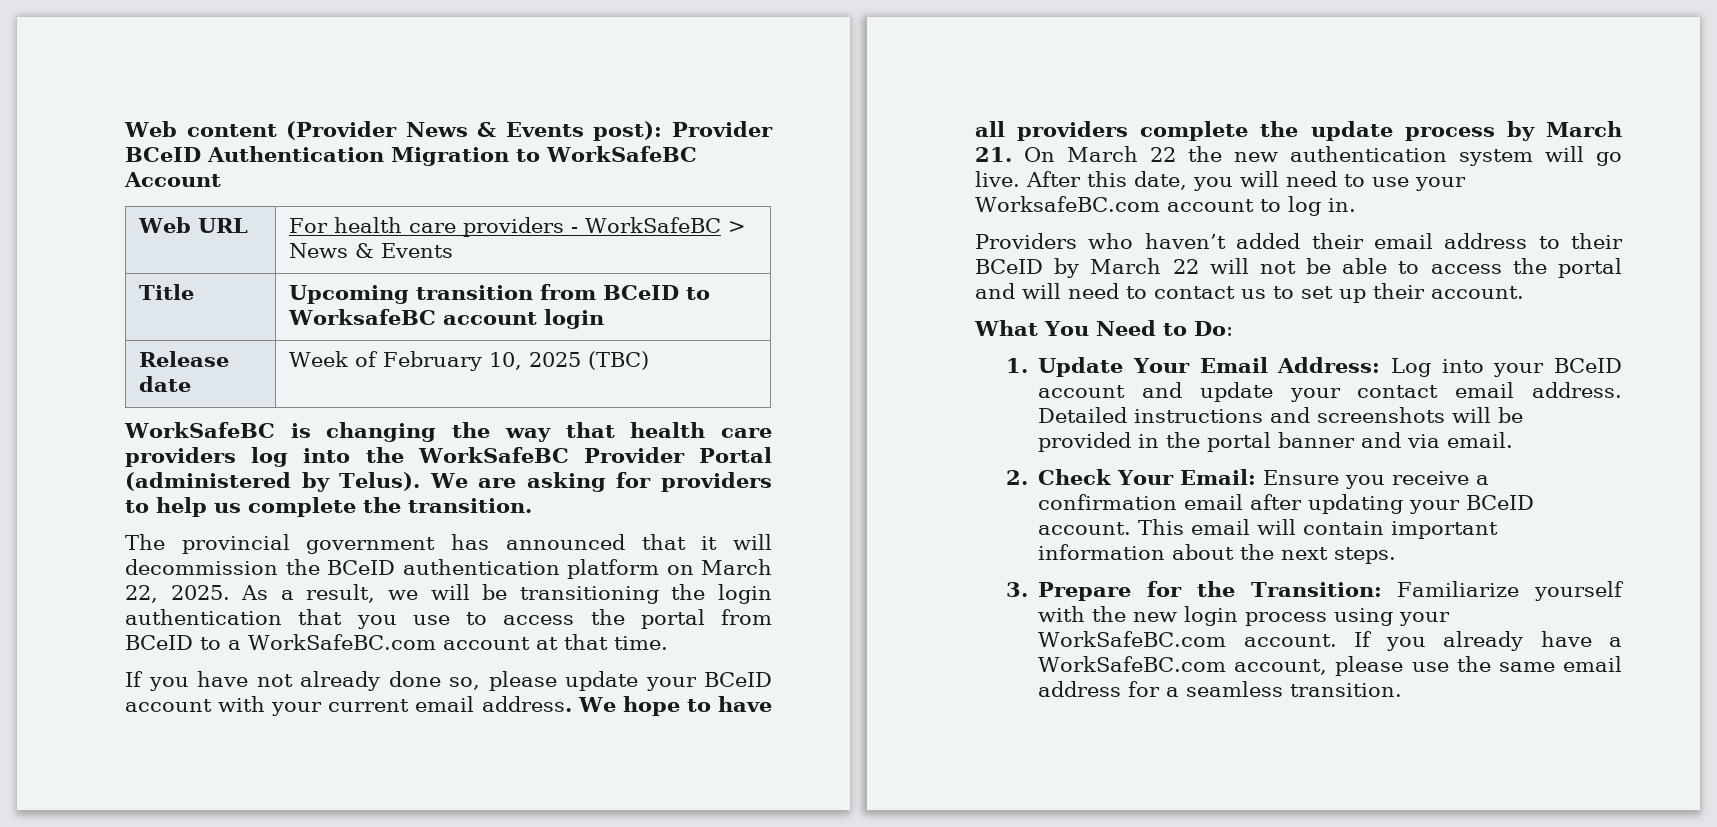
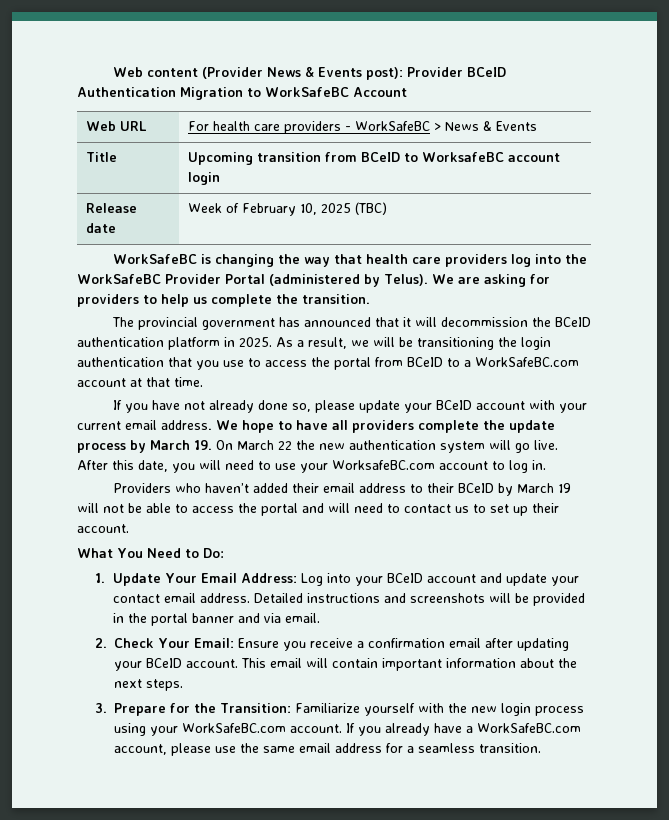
[666,559,772,575] [125,585,158,603] on March 22, -> [224,337,235,347] in
[975,147,1012,162] 21. -> [194,440,212,450] 19.
[1172,259,1199,274] 22 -> [557,483,571,493] 19

